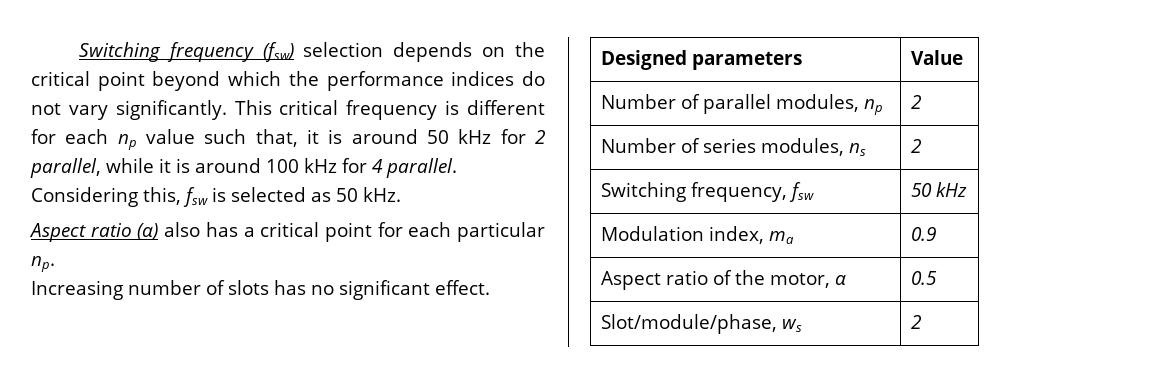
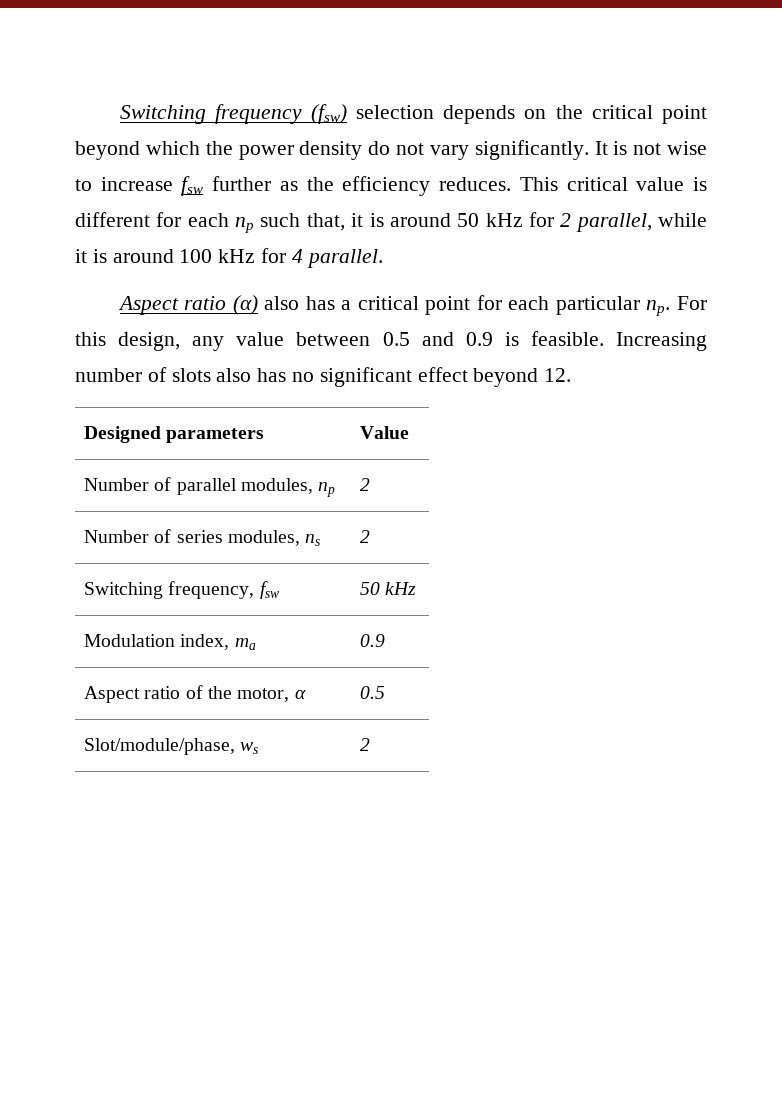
[326,71,515,91] performance indices -> [238,141,363,160] power density
(227, 110) none -> [594,141,708,155] [75,176,512,196] It is not wise to increase fsw further as the efficiency reduces.
[346,100,438,120] frequency -> [636,177,685,191] value
[146,129,195,144] value -> (255, 225) none
[31,187,401,207] Considering this, fsw is selected as 50 kHz. -> (383, 258) none
(55, 264) // -> [677,296,708,310] [75,331,604,351] For this design, any value between 0.5 and 0.9 is feasible.
(269, 287) none -> [216,368,252,382] also
[435,280,490,295] effect. -> [417,367,572,387] effect beyond 12.

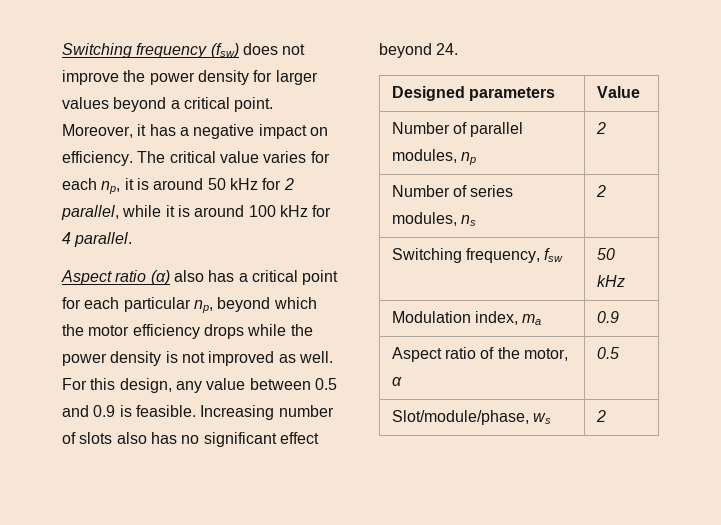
[356,105,707,124] [75,140,708,160] [75,176,708,196] [75,212,345,233] selection depends on the critical point beyond which the power density do not vary significantly. It is not wise to increase fsw further as the efficiency reduces. This critical value is different for each np such that, -> [242,43,306,55] [62,70,318,85] [62,97,274,112] [62,124,328,139] [62,151,330,166] [62,178,121,194] does not improve the power density for larger values beyond a critical point. Moreover, it has a negative impact on efficiency. The critical value varies for each np,
[646,300,671,316] np. -> [193,297,317,313] [62,324,313,339] [62,351,333,366] np, beyond which the motor efficiency drops while the power density is not improved as well.
[544,368,572,382] 12. -> [436,43,459,55] 24.

